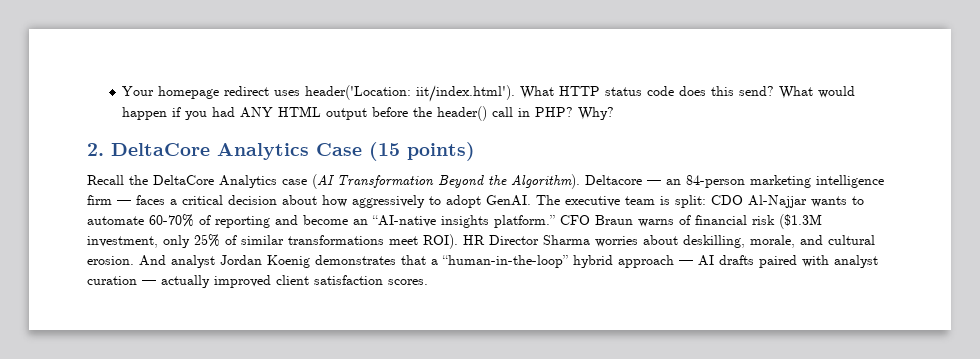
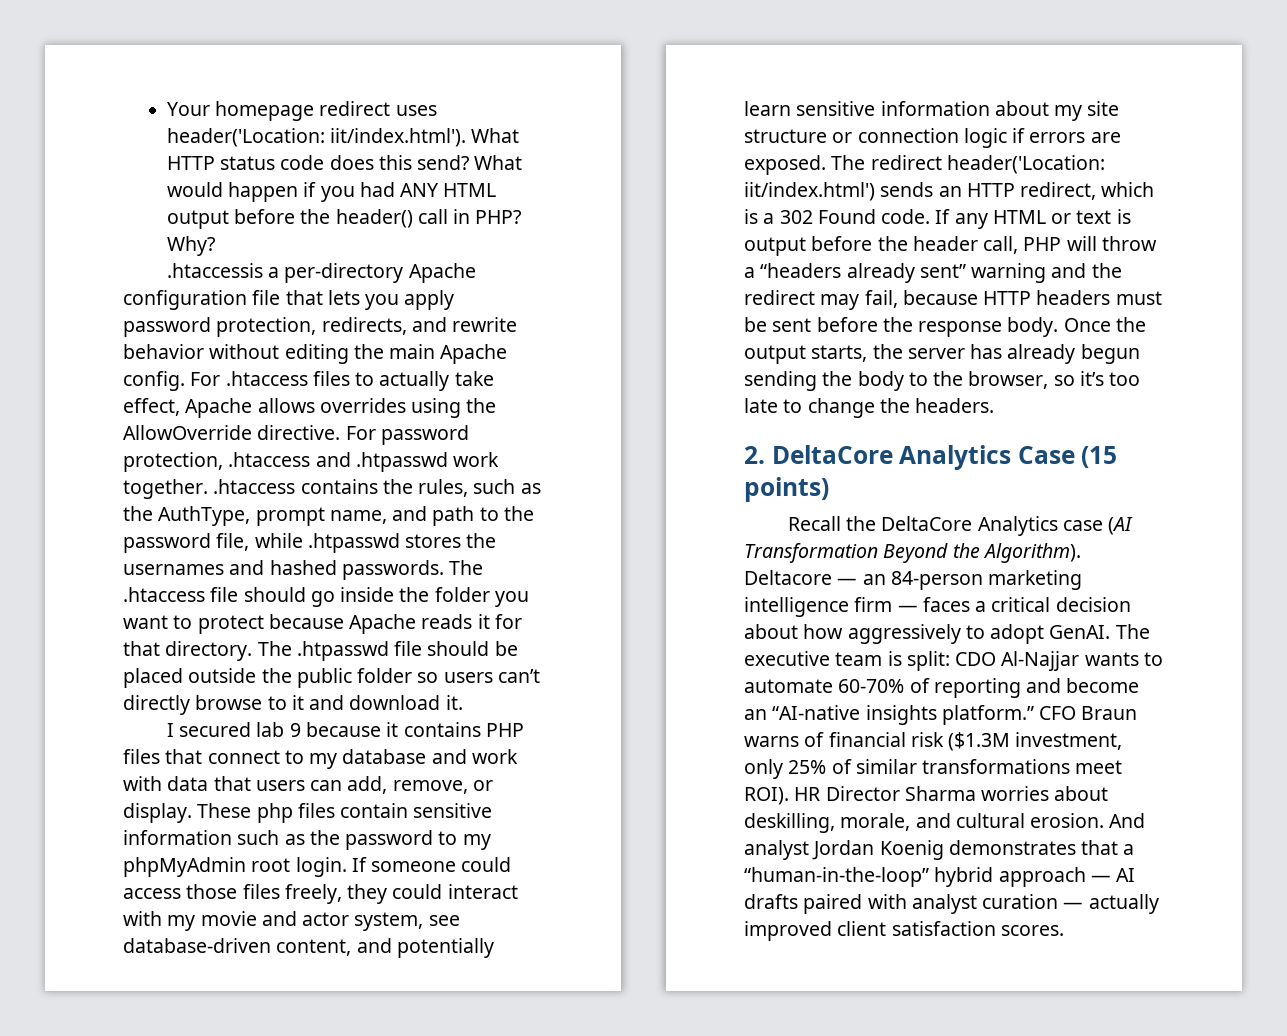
(615, 113) none -> [166,263,476,283] [123,290,455,310] [123,317,518,337] [123,344,508,364] [123,371,494,391] [123,398,497,418] [123,425,469,445] [123,452,500,472] [123,479,541,499] [123,506,534,526] [123,533,497,553] [123,560,484,580] [123,587,529,607] [123,614,522,634] [123,641,518,661] [123,668,540,688] [123,695,463,715] [166,722,524,737] [123,749,518,769] [123,776,493,794] [123,803,493,823] [123,830,491,850] [123,857,512,877] [123,884,518,904] [123,911,460,931] [123,938,494,958] [744,101,1120,121] [744,128,1121,148] [744,155,1105,175] [744,182,1155,201] [744,209,1131,229] [744,236,1157,256] [744,263,1122,283] [744,290,1162,310] [744,317,1146,337] [744,344,1140,364] [744,371,1141,391] [744,398,995,418] // .htaccessis a per-directory Apache configuration file that lets you apply password protection, redirects, and rewrite behavior without editing the main Apache config. For .htaccess files to actually take effect, Apache allows overrides using the AllowOverride directive. For password protection, .htaccess and .htpasswd work together. .htaccess contains the rules, such as the AuthType, prompt name, and path to the password file, while .htpasswd stores the usernames and hashed passwords. The .htaccess file should go inside the folder you want to protect because Apache reads it for that directory. The .htpasswd file should be placed outside the public folder so users can’t directly browse to it and download it. // I secured lab 9 because it contains PHP files that connect to my database and work with data that users can add, remove, or display. These php files contain sensitive information such as the password to my phpMyAdmin root login. If someone could access those files freely, they could interact with my movie and actor system, see database-driven content, and potentially learn sensitive information about my site structure or connection logic if errors are exposed. The redirect header('Location: iit/index.html') sends an HTTP redirect, which is a 302 Found code. If any HTML or text is output before the header call, PHP will throw a “headers already sent” warning and the redirect may fail, because HTTP headers must be sent before the response body. Once the output starts, the server has already begun sending the body to the browser, so it’s too late to change the headers.

